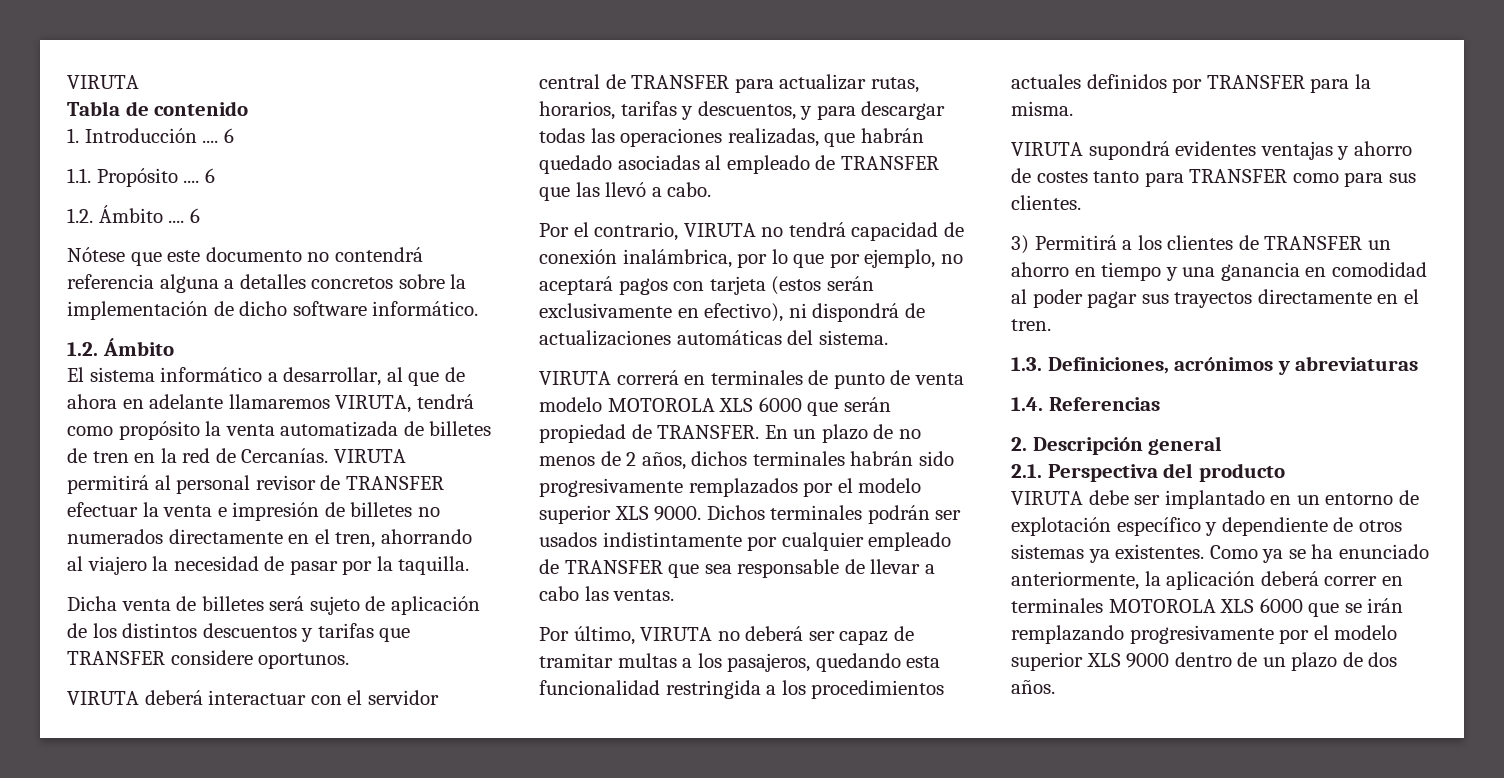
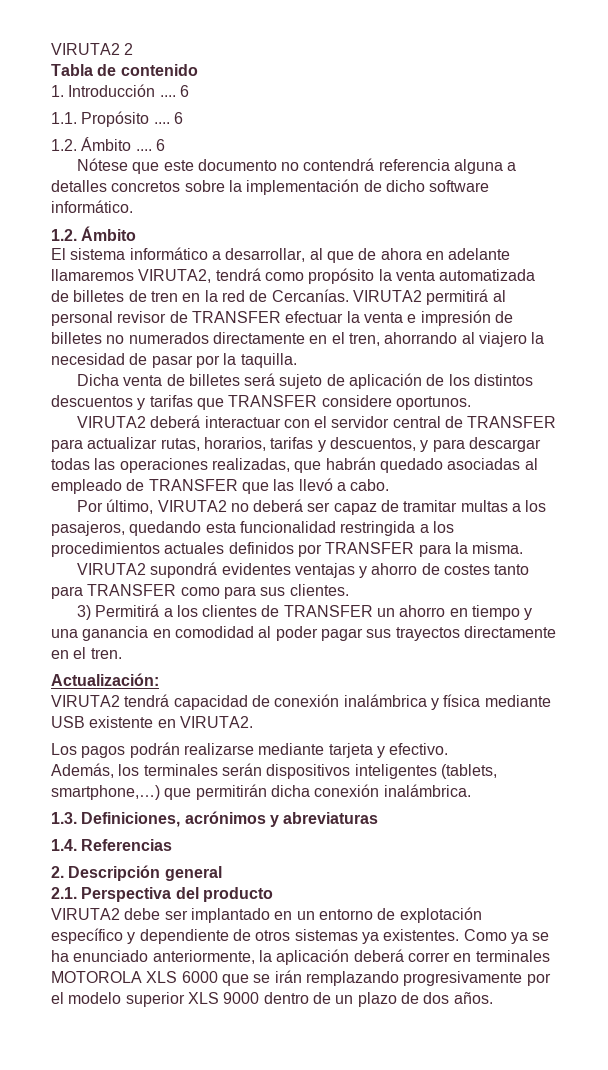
[67,75,139,89] VIRUTA -> [51,43,134,55] VIRUTA2 2
[335,395,412,413] VIRUTA, -> [138,269,212,283] VIRUTA2,
[333,449,406,463] VIRUTA -> [352,290,422,302] VIRUTA2
[67,691,139,705] VIRUTA -> [76,416,146,428] VIRUTA2
[539,222,964,241] [539,249,963,268] [539,276,874,295] [539,303,925,322] [539,330,888,346] [539,370,964,389] [539,397,891,416] [539,424,921,443] [539,451,954,470] [539,478,922,497] [539,505,962,524] [539,532,952,551] [539,559,935,578] [539,586,675,601] // Por el contrario, VIRUTA no tendrá capacidad de conexión inalámbrica, por lo que por ejemplo, no aceptará pagos con tarjeta (estos serán exclusivamente en efectivo), ni dispondrá de actualizaciones automáticas del sistema. // VIRUTA correrá en terminales de punto de venta modelo MOTOROLA XLS 6000 que serán propiedad de TRANSFER. En un plazo de no menos de 2 años, dichos terminales habrán sido progresivamente remplazados por el modelo superior XLS 9000. Dichos terminales podrán ser usados indistintamente por cualquier empleado de TRANSFER que sea responsable de llevar a cabo las ventas. -> (390, 485) none
[640,627,713,641] VIRUTA -> [157,500,227,512] VIRUTA2
[1011,142,1083,156] VIRUTA -> [76,563,146,575] VIRUTA2
(1051, 325) none -> [51,673,159,686] [51,694,551,710] [51,716,253,728] [51,742,449,758] [51,763,497,779] [51,784,471,800] // Actualización: // VIRUTA2 tendrá capacidad de conexión inalámbrica y física mediante USB existente en VIRUTA2. // Los pagos podrán realizarse mediante tarjeta y efectivo. // Además, los terminales serán dispositivos inteligentes (tablets, smartphone,…) que permitirán dicha conexión inalámbrica.
[1011,491,1083,505] VIRUTA -> [51,908,120,920] VIRUTA2

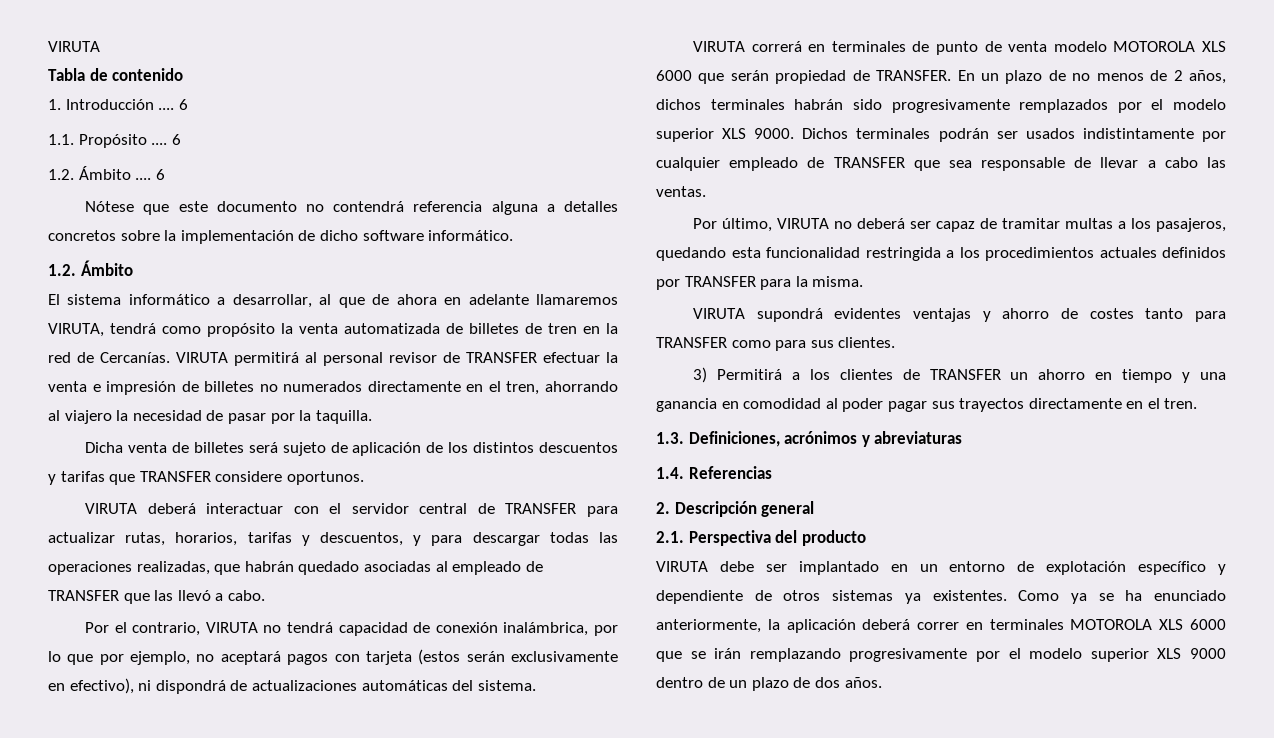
[51,43,134,55] VIRUTA2 2 -> [48,41,100,52] VIRUTA
[138,269,212,283] VIRUTA2, -> [48,323,104,337] VIRUTA,
[352,290,422,302] VIRUTA2 -> [176,352,228,363] VIRUTA
[76,416,146,428] VIRUTA2 -> [85,503,138,514] VIRUTA
(390, 485) none -> [85,622,619,636] [48,649,618,665] [48,678,536,694] [693,41,1226,55] [656,70,1226,84] [656,99,1226,113] [656,128,1226,142] [656,157,1226,171] [656,186,706,197] // Por el contrario, VIRUTA no tendrá capacidad de conexión inalámbrica, por lo que por ejemplo, no aceptará pagos con tarjeta (estos serán exclusivamente en efectivo), ni dispondrá de actualizaciones automáticas del sistema. // VIRUTA correrá en terminales de punto de venta modelo MOTOROLA XLS 6000 que serán propiedad de TRANSFER. En un plazo de no menos de 2 años, dichos terminales habrán sido progresivamente remplazados por el modelo superior XLS 9000. Dichos terminales podrán ser usados indistintamente por cualquier empleado de TRANSFER que sea responsable de llevar a cabo las ventas.
[157,500,227,512] VIRUTA2 -> [777,218,830,229] VIRUTA
[76,563,146,575] VIRUTA2 -> [693,308,746,319] VIRUTA
[51,673,159,686] [51,694,551,710] [51,716,253,728] [51,742,449,758] [51,763,497,779] [51,784,471,800] // Actualización: // VIRUTA2 tendrá capacidad de conexión inalámbrica y física mediante USB existente en VIRUTA2. // Los pagos podrán realizarse mediante tarjeta y efectivo. // Además, los terminales serán dispositivos inteligentes (tablets, smartphone,…) que permitirán dicha conexión inalámbrica. -> (1198, 403) none
[51,908,120,920] VIRUTA2 -> [656,561,708,572] VIRUTA

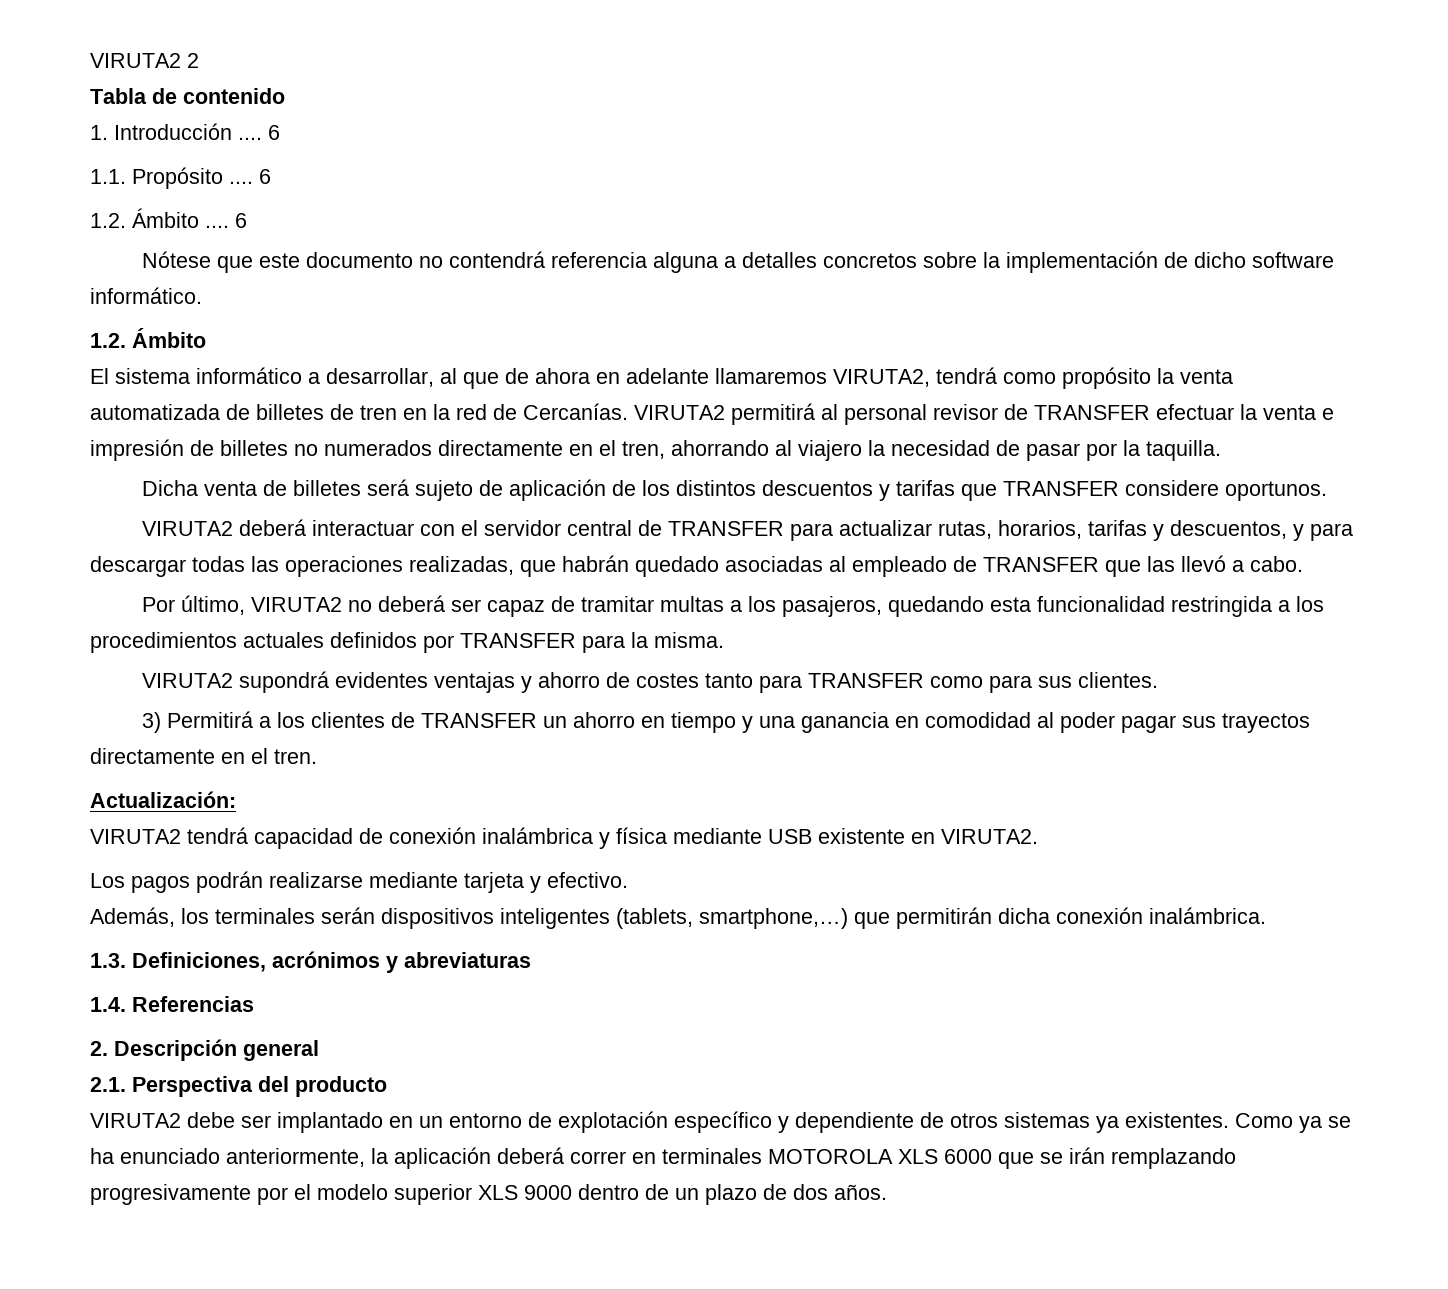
[48,41,100,52] VIRUTA -> [90,53,199,68] VIRUTA2 2
[48,323,104,337] VIRUTA, -> [833,369,930,387] VIRUTA2,
[176,352,228,363] VIRUTA -> [634,405,725,420] VIRUTA2
[85,503,138,514] VIRUTA -> [142,521,234,536] VIRUTA2
[85,622,619,636] [48,649,618,665] [48,678,536,694] [693,41,1226,55] [656,70,1226,84] [656,99,1226,113] [656,128,1226,142] [656,157,1226,171] [656,186,706,197] // Por el contrario, VIRUTA no tendrá capacidad de conexión inalámbrica, por lo que por ejemplo, no aceptará pagos con tarjeta (estos serán exclusivamente en efectivo), ni dispondrá de actualizaciones automáticas del sistema. // VIRUTA correrá en terminales de punto de venta modelo MOTOROLA XLS 6000 que serán propiedad de TRANSFER. En un plazo de no menos de 2 años, dichos terminales habrán sido progresivamente remplazados por el modelo superior XLS 9000. Dichos terminales podrán ser usados indistintamente por cualquier empleado de TRANSFER que sea responsable de llevar a cabo las ventas. -> (1303, 564) none
[777,218,830,229] VIRUTA -> [251,597,343,612] VIRUTA2
[693,308,746,319] VIRUTA -> [142,673,234,688] VIRUTA2
(1198, 403) none -> [90,791,236,808] [90,827,1038,849] [90,871,628,893] [90,907,1266,929] // Actualización: // VIRUTA2 tendrá capacidad de conexión inalámbrica y física mediante USB existente en VIRUTA2. // Los pagos podrán realizarse mediante tarjeta y efectivo. // Además, los terminales serán dispositivos inteligentes (tablets, smartphone,…) que permitirán dicha conexión inalámbrica.
[656,561,708,572] VIRUTA -> [90,1113,181,1128] VIRUTA2

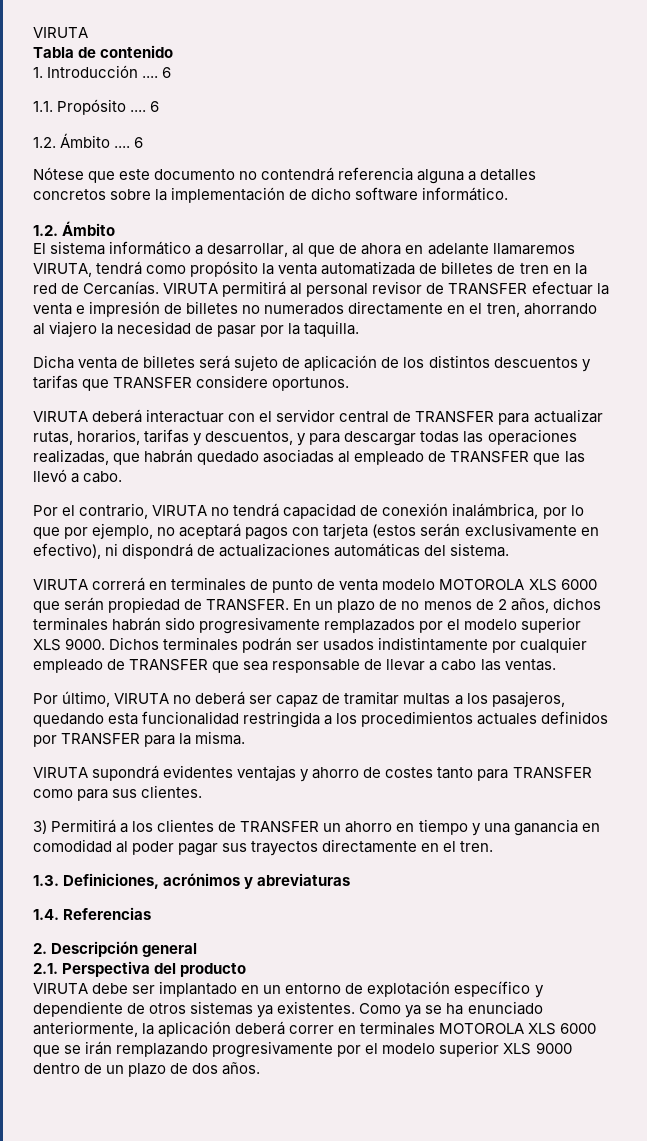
[90,53,199,68] VIRUTA2 2 -> [33,27,88,38] VIRUTA
[833,369,930,387] VIRUTA2, -> [33,263,92,277] VIRUTA,
[634,405,725,420] VIRUTA2 -> [163,283,219,294] VIRUTA
[142,521,234,536] VIRUTA2 -> [33,411,88,422] VIRUTA
(1303, 564) none -> [33,503,584,519] [33,523,599,540] [33,543,510,559] [33,577,597,593] [33,597,601,613] [33,617,582,634] [33,637,588,653] [33,659,556,673] // Por el contrario, VIRUTA no tendrá capacidad de conexión inalámbrica, por lo que por ejemplo, no aceptará pagos con tarjeta (estos serán exclusivamente en efectivo), ni dispondrá de actualizaciones automáticas del sistema. // VIRUTA correrá en terminales de punto de venta modelo MOTOROLA XLS 6000 que serán propiedad de TRANSFER. En un plazo de no menos de 2 años, dichos terminales habrán sido progresivamente remplazados por el modelo superior XLS 9000. Dichos terminales podrán ser usados indistintamente por cualquier empleado de TRANSFER que sea responsable de llevar a cabo las ventas.
[251,597,343,612] VIRUTA2 -> [114,693,170,704] VIRUTA
[142,673,234,688] VIRUTA2 -> [33,767,88,778] VIRUTA
[90,791,236,808] [90,827,1038,849] [90,871,628,893] [90,907,1266,929] // Actualización: // VIRUTA2 tendrá capacidad de conexión inalámbrica y física mediante USB existente en VIRUTA2. // Los pagos podrán realizarse mediante tarjeta y efectivo. // Además, los terminales serán dispositivos inteligentes (tablets, smartphone,…) que permitirán dicha conexión inalámbrica. -> (494, 846) none
[90,1113,181,1128] VIRUTA2 -> [33,983,88,994] VIRUTA

